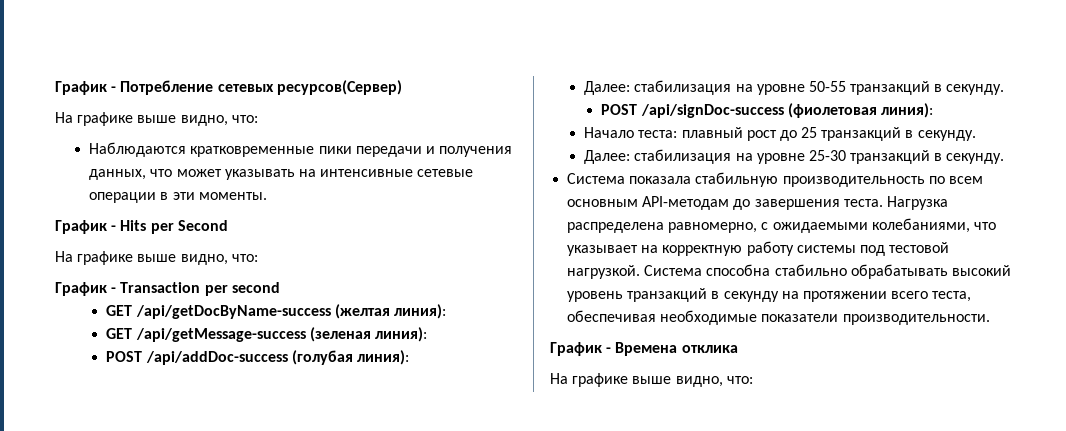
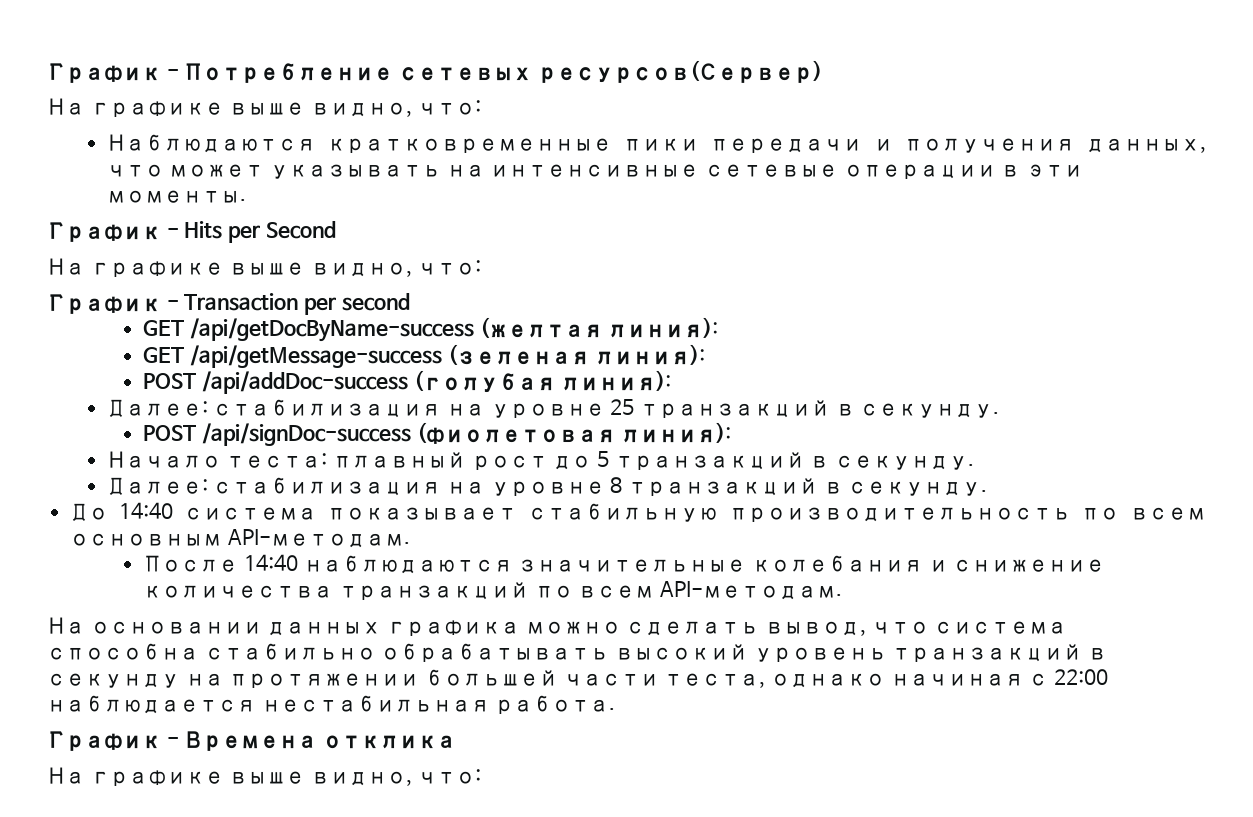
[808,81,846,92] 50-55 -> [610,399,635,415] 25
[801,127,818,138] 25 -> [597,451,610,467] 5
[808,150,1005,164] [567,173,692,184] 25-30 транзакций в секунду. // Система показала -> [610,477,988,496] [70,502,518,521] 8 транзакций в секунду. // До 14:40 система показывает
[642,196,948,210] [567,218,996,233] [567,241,950,256] [567,265,703,279] API-методам до завершения теста. Нагрузка распределена равномерно, с ожидаемыми колебаниями, что указывает на корректную работу системы под тестовой нагрузкой. Cистема -> [227,529,410,548] [143,554,1106,574] [143,581,843,600] [47,617,1068,636] API-методам. // После 14:40 наблюдаются значительные колебания и снижение количества транзакций по всем API-методам. // На основании данных графика можно сделать вывод, что система
[891,291,972,302] [567,310,990,325] всего теста, обеспечивая необходимые показатели производительности. -> [425,669,1109,688] [47,695,616,714] большей части теста, однако начиная с 22:00 наблюдается нестабильная работа.

